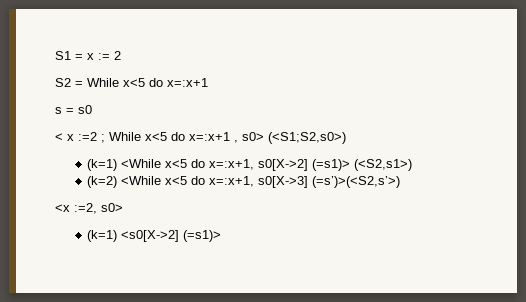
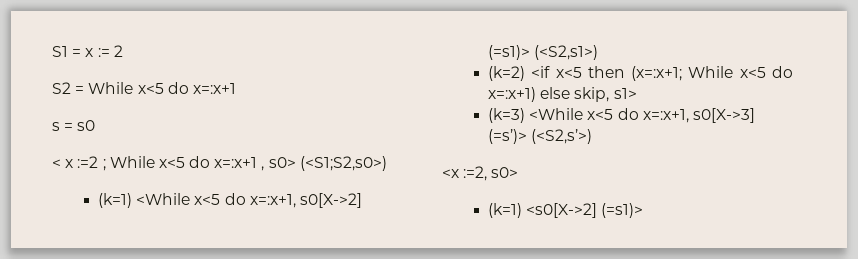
(118, 182) none -> [531,66,793,81] [487,87,637,102] [487,108,525,123] <if x<5 then (x=:x+1; While x<5 do x=:x+1) else skip, s1> // (k=3)
[312,176,401,188] (=s’)>(<S2,s’>) -> [487,129,593,144] (=s’)> (<S2,s’>)

